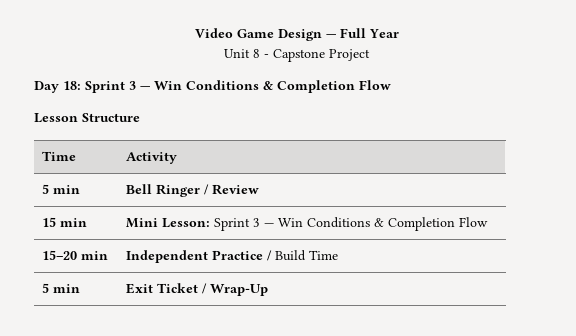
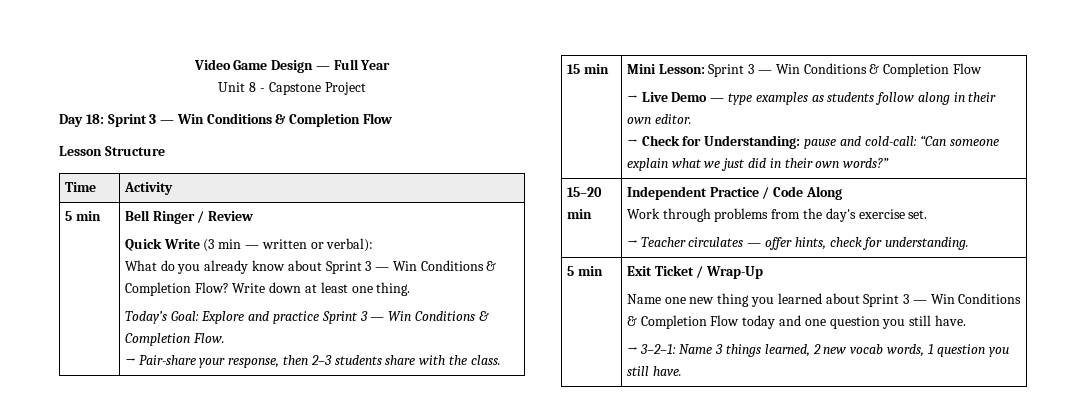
(260, 189) none -> [124,238,374,252] [124,260,497,274] [124,282,411,296] [124,311,489,324] [124,333,225,346] [124,355,501,368] // Quick Write (3 min — written or verbal): // What do you already know about Sprint 3 — Win Conditions & Completion Flow? Write down at least one thing. // Today’s Goal: Explore and practice Sprint 3 — Win Conditions & Completion Flow. // → Pair-share your response, then 2–3 students share with the class.
(489, 222) none -> [626,92,997,105] [626,114,692,124] [626,135,1000,149] [626,158,890,171] // → Live Demo — type examples as students follow along in their own editor. // → Check for Understanding: pause and cold-call: “Can someone explain what we just did in their own words?”
[275,250,339,261] Build Time -> [773,186,842,200] [626,208,928,222] [626,237,970,250] Code Along // Work through problems from the day's exercise set. // → Teacher circulates — offer hints, check for understanding.
(269, 290) none -> [626,293,1022,307] [626,315,966,329] [626,344,1010,357] [626,366,682,376] // Name one new thing you learned about Sprint 3 — Win Conditions & Completion Flow today and one question you still have. // → 3–2–1: Name 3 things learned, 2 new vocab words, 1 question you still have.

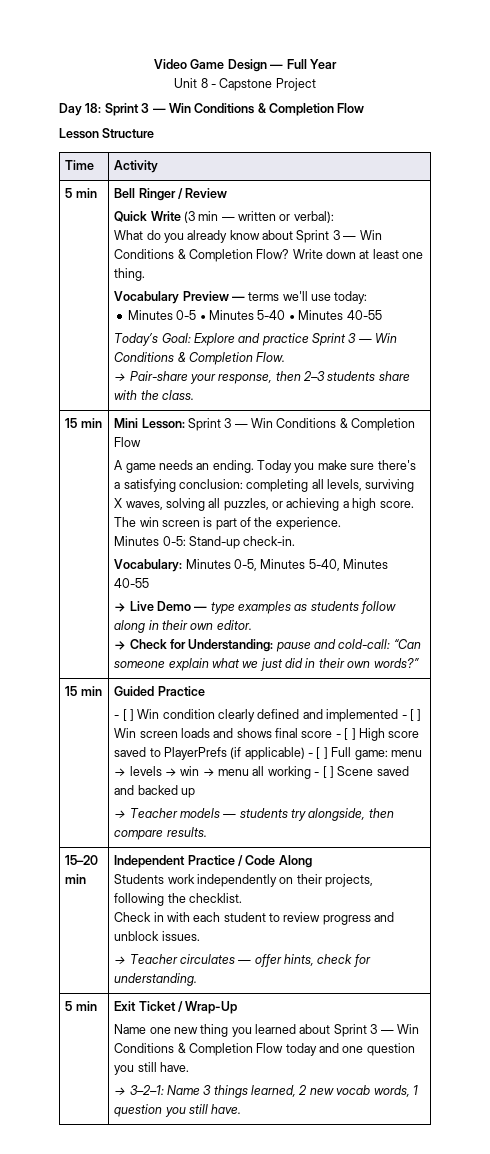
(411, 289) none -> [114,291,368,304] [127,310,382,320] // Vocabulary Preview — terms we'll use today: // Minutes 0-5 • Minutes 5-40 • Minutes 40-55
(982, 68) none -> [114,460,416,473] [114,479,415,492] [114,498,414,511] [114,517,341,530] [114,536,296,549] [114,559,389,572] [114,578,150,588] // A game needs an ending. Today you make sure there's a satisfying conclusion: completing all levels, surviving X waves, solving all puzzles, or achieving a high score. The win screen is part of the experience. // Minutes 0-5: Stand-up check-in. // Vocabulary: Minutes 0-5, Minutes 5-40, Minutes 40-55
(890, 163) none -> [65,686,102,696] [114,686,205,696] [114,709,422,722] [114,728,420,741] [114,747,422,760] [114,766,409,779] [114,785,195,798] [114,808,394,821] [114,827,207,840] // 15 min | Guided Practice // - [ ] Win condition clearly defined and implemented - [ ] Win screen loads and shows final score - [ ] High score saved to PlayerPrefs (if applicable) - [ ] Full game: menu → levels → win → menu all working - [ ] Scene saved and backed up // → Teacher models — students try alongside, then compare results.
[626,208,928,222] Work through problems from the day's exercise set. -> [114,874,374,887] [114,893,242,906] [114,912,395,925] [114,931,200,941] Students work independently on their projects, following the checklist. // Check in with each student to review progress and unblock issues.

